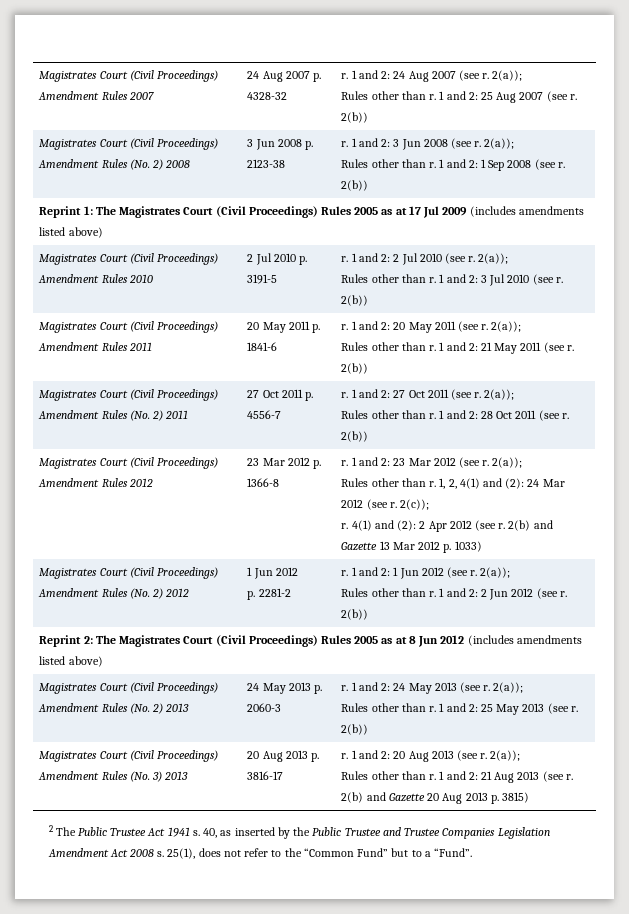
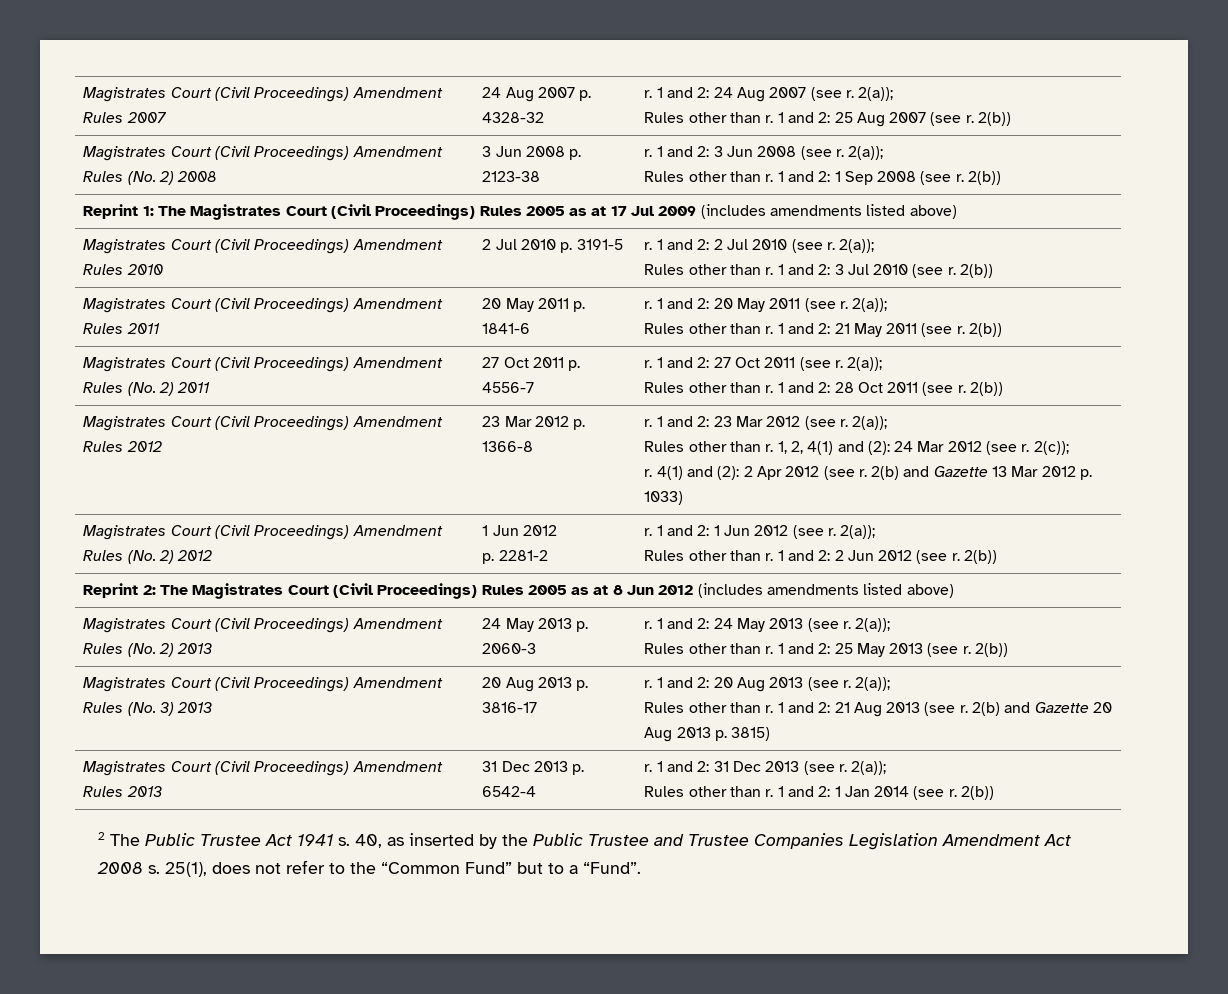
(529, 797) none -> [83,761,443,776] [83,786,162,797] [482,761,585,775] [482,786,537,797] [644,761,887,775] [644,786,995,800] // Magistrates Court (Civil Proceedings) Amendment Rules 2013 | 31 Dec 2013 p. 6542-4 | r. 1 and 2: 31 Dec 2013 (see r. 2(a)); // Rules other than r. 1 and 2: 1 Jan 2014 (see r. 2(b))

